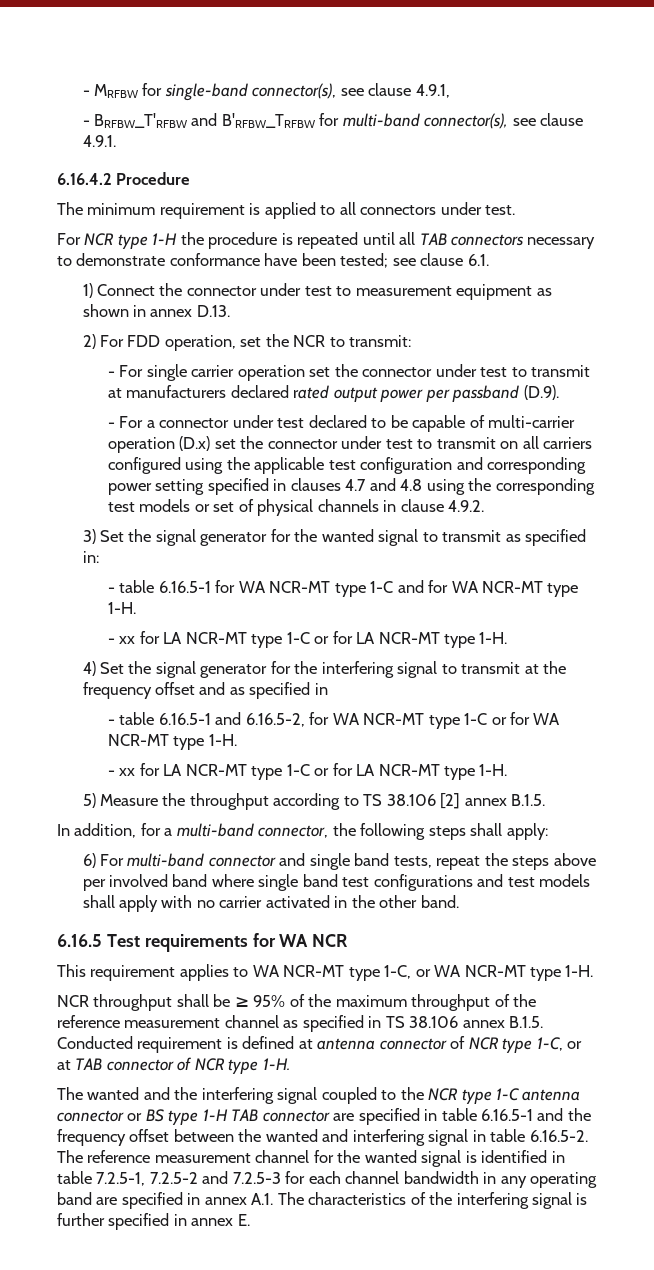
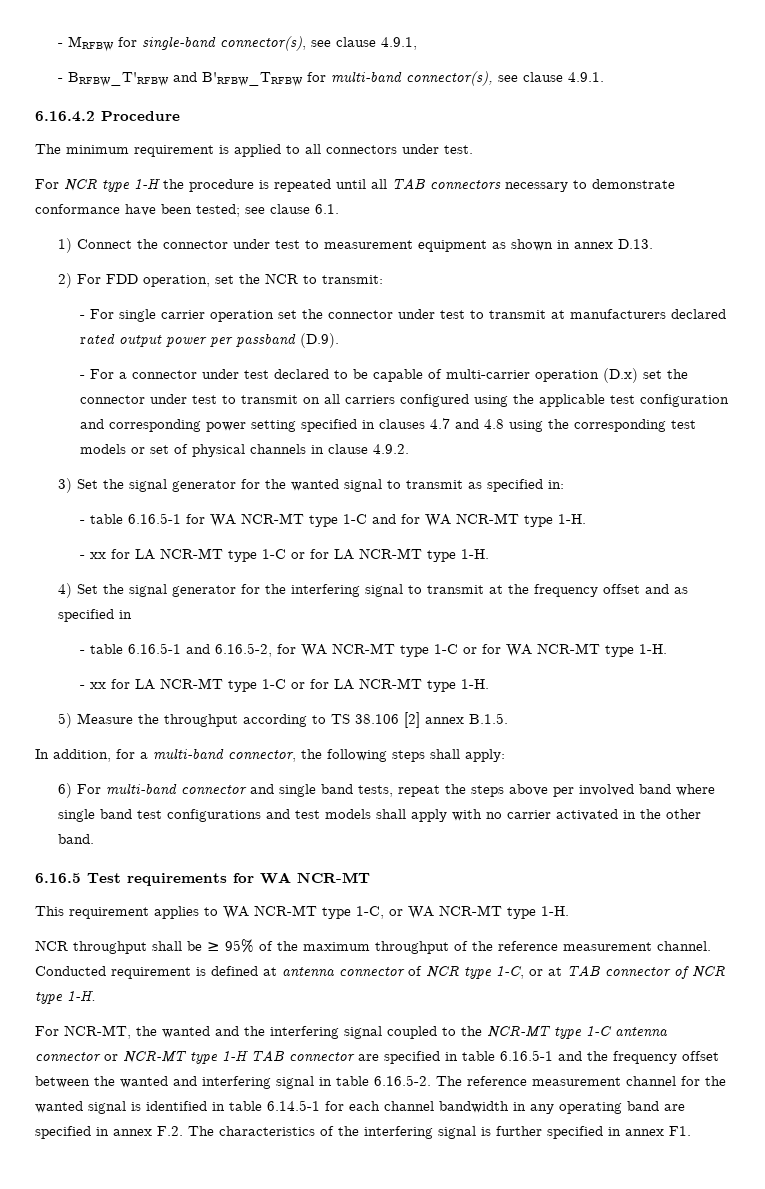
[312,934,349,947] NCR -> [297,872,370,883] NCR-MT
[224,1015,544,1032] channel as specified in TS 38.106 annex B.1.5. -> [657,941,711,951] channel.
[57,1087,83,1100] The -> [35,1025,157,1039] For NCR-MT, the
[428,1088,459,1101] NCR -> [487,1026,551,1038] NCR-MT
[145,1109,164,1122] BS -> [123,1051,187,1063] NCR-MT
[96,1171,281,1186] 7.2.5-1, 7.2.5-2 and 7.2.5-3 -> [267,1100,320,1111] 6.14.5-1
[251,1193,274,1205] A.1. -> [157,1126,183,1136] F.2.
[237,1214,250,1226] E. -> [669,1126,691,1136] F1.

